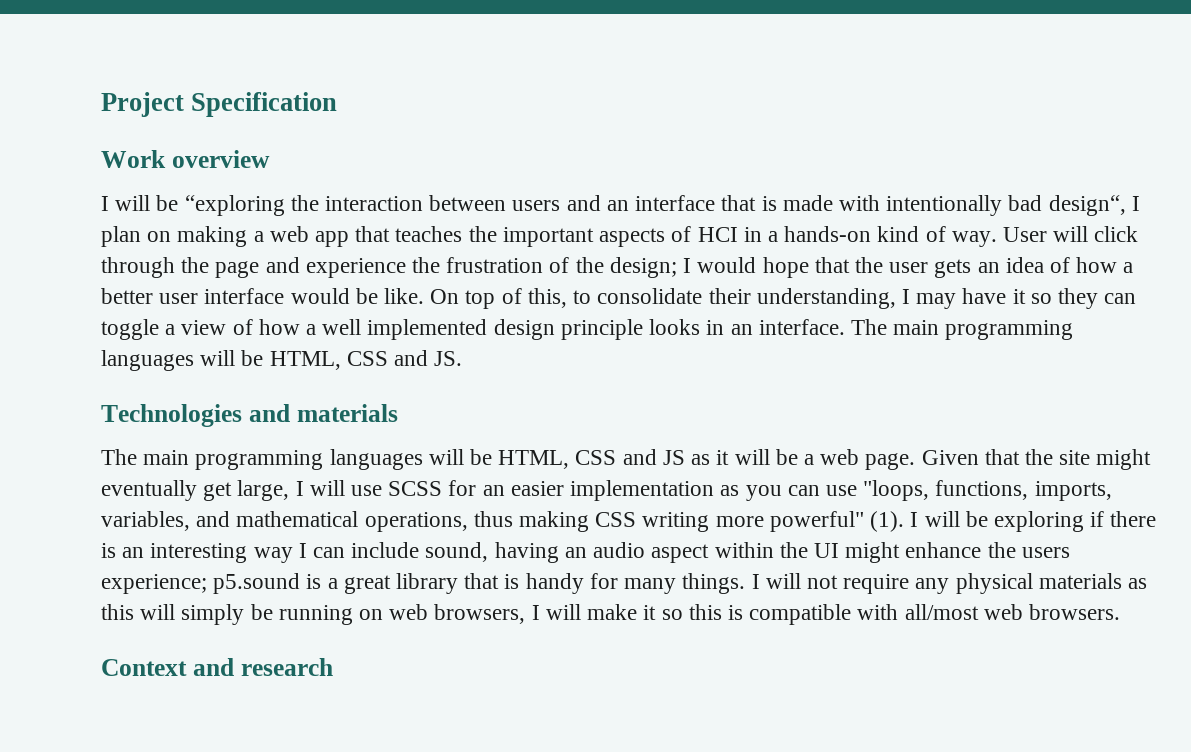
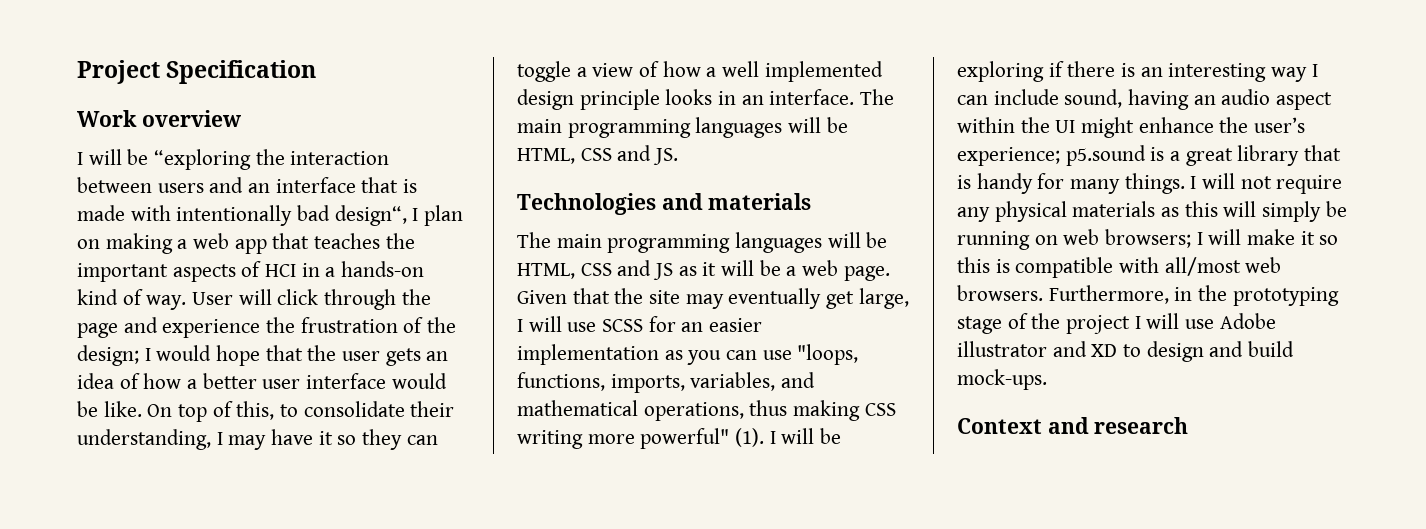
[1096,449,1152,470] might -> [685,294,724,309] may
[1021,547,1070,558] users -> [1254,117,1306,133] user’s
[434,604,526,624] browsers, -> [1105,229,1192,248] browsers;
(1120, 612) none -> [1048,285,1339,306] [957,313,1276,334] [957,341,1295,362] [957,369,1047,390] Furthermore, in the prototyping stage of the project I will use Adobe illustrator and XD to design and build mock-ups.

